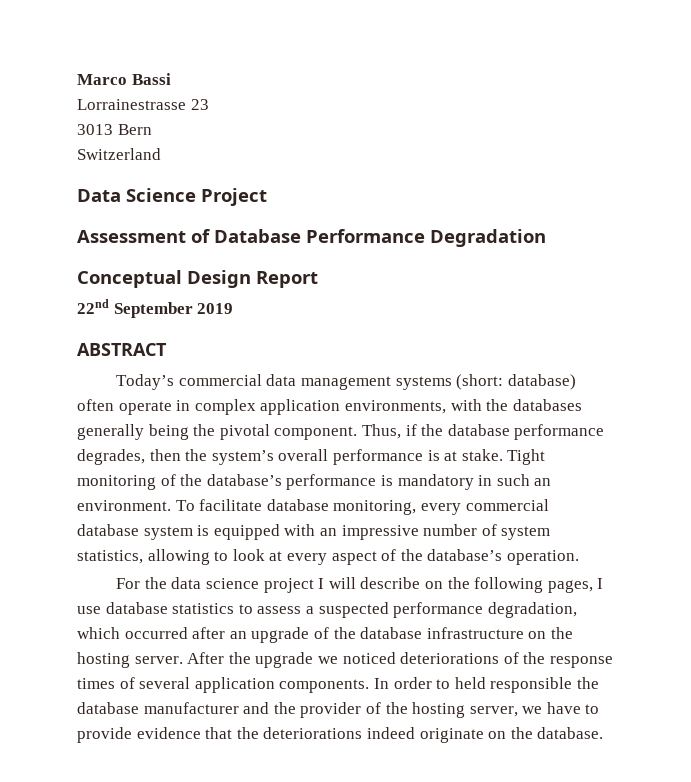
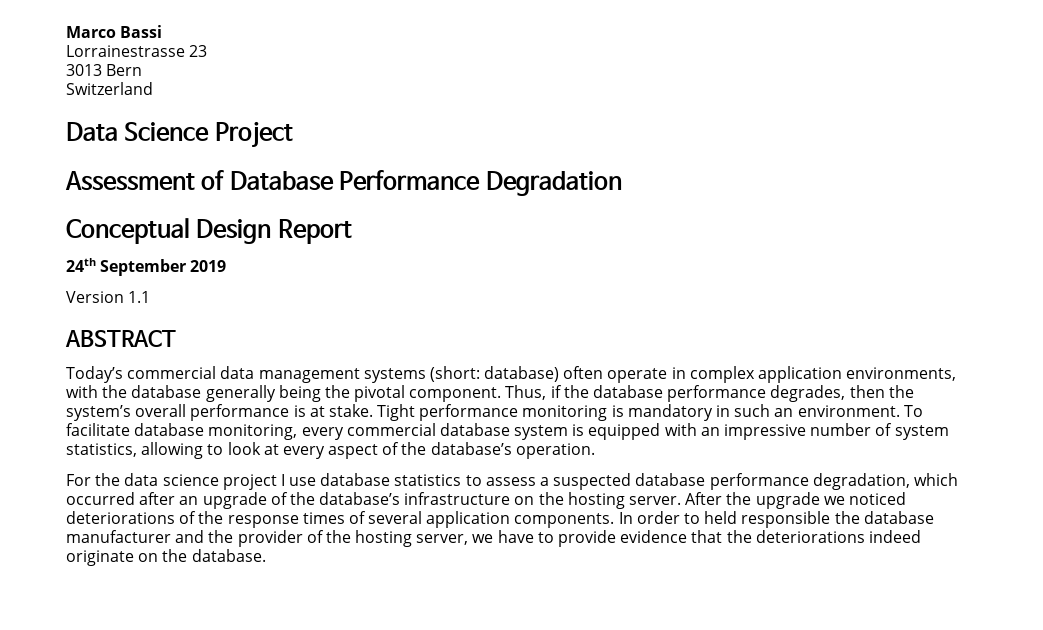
[77,299,109,314] 22nd -> [66,258,96,272] 24th
(234, 308) none -> [66,291,151,303] // Version 1.1
[512,399,582,411] databases -> [131,385,202,398] database
[77,474,377,490] monitoring of the database’s performance -> [419,404,608,421] performance monitoring
[328,577,604,593] will describe on the following pages, I -> (285, 480) none
(389, 610) none -> [635,473,706,486] database
[360,627,423,639] database -> [319,492,401,505] database’s

